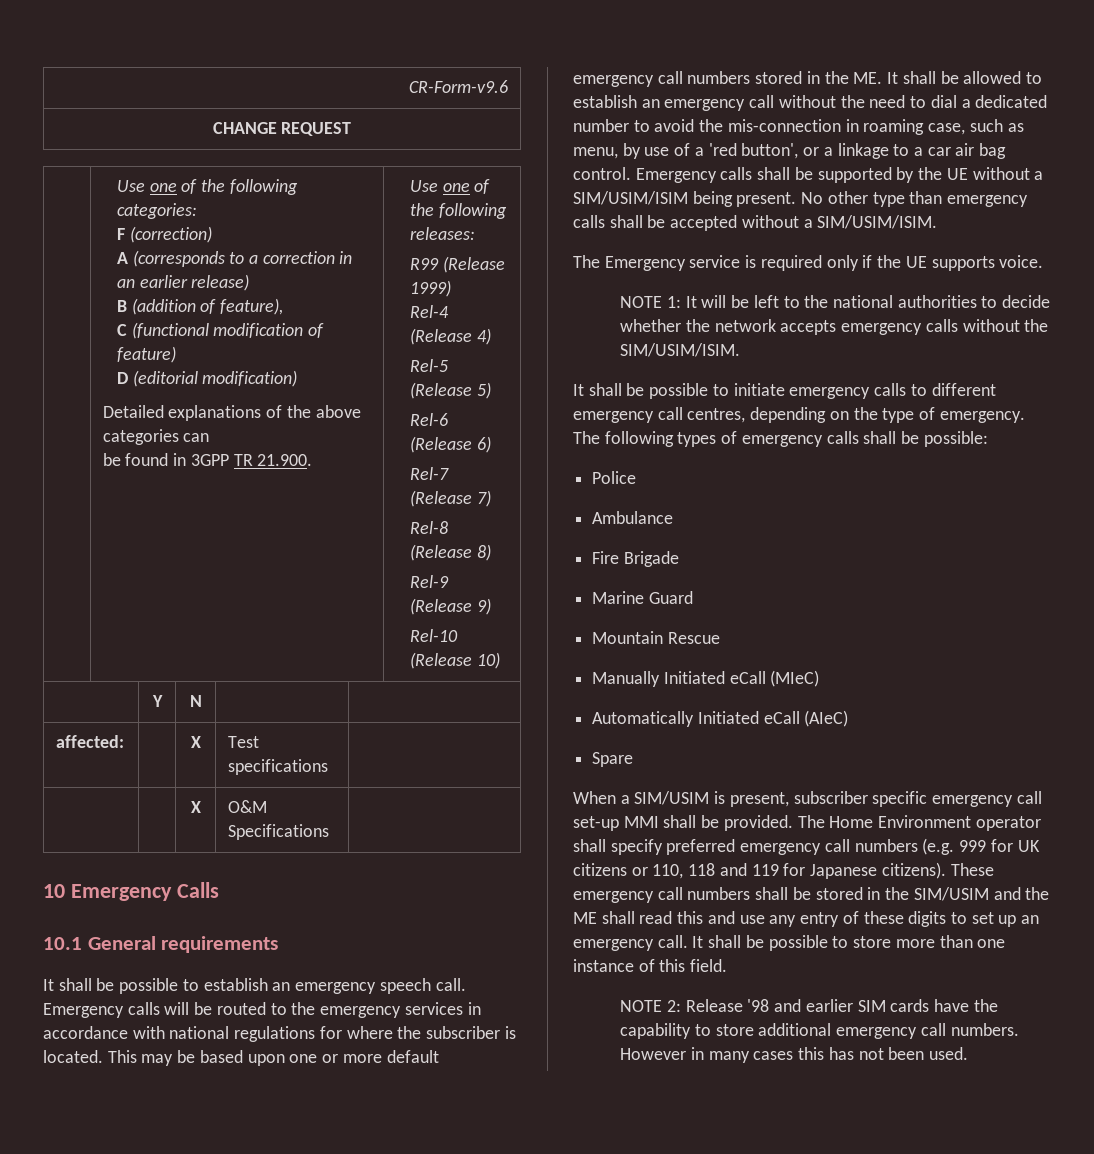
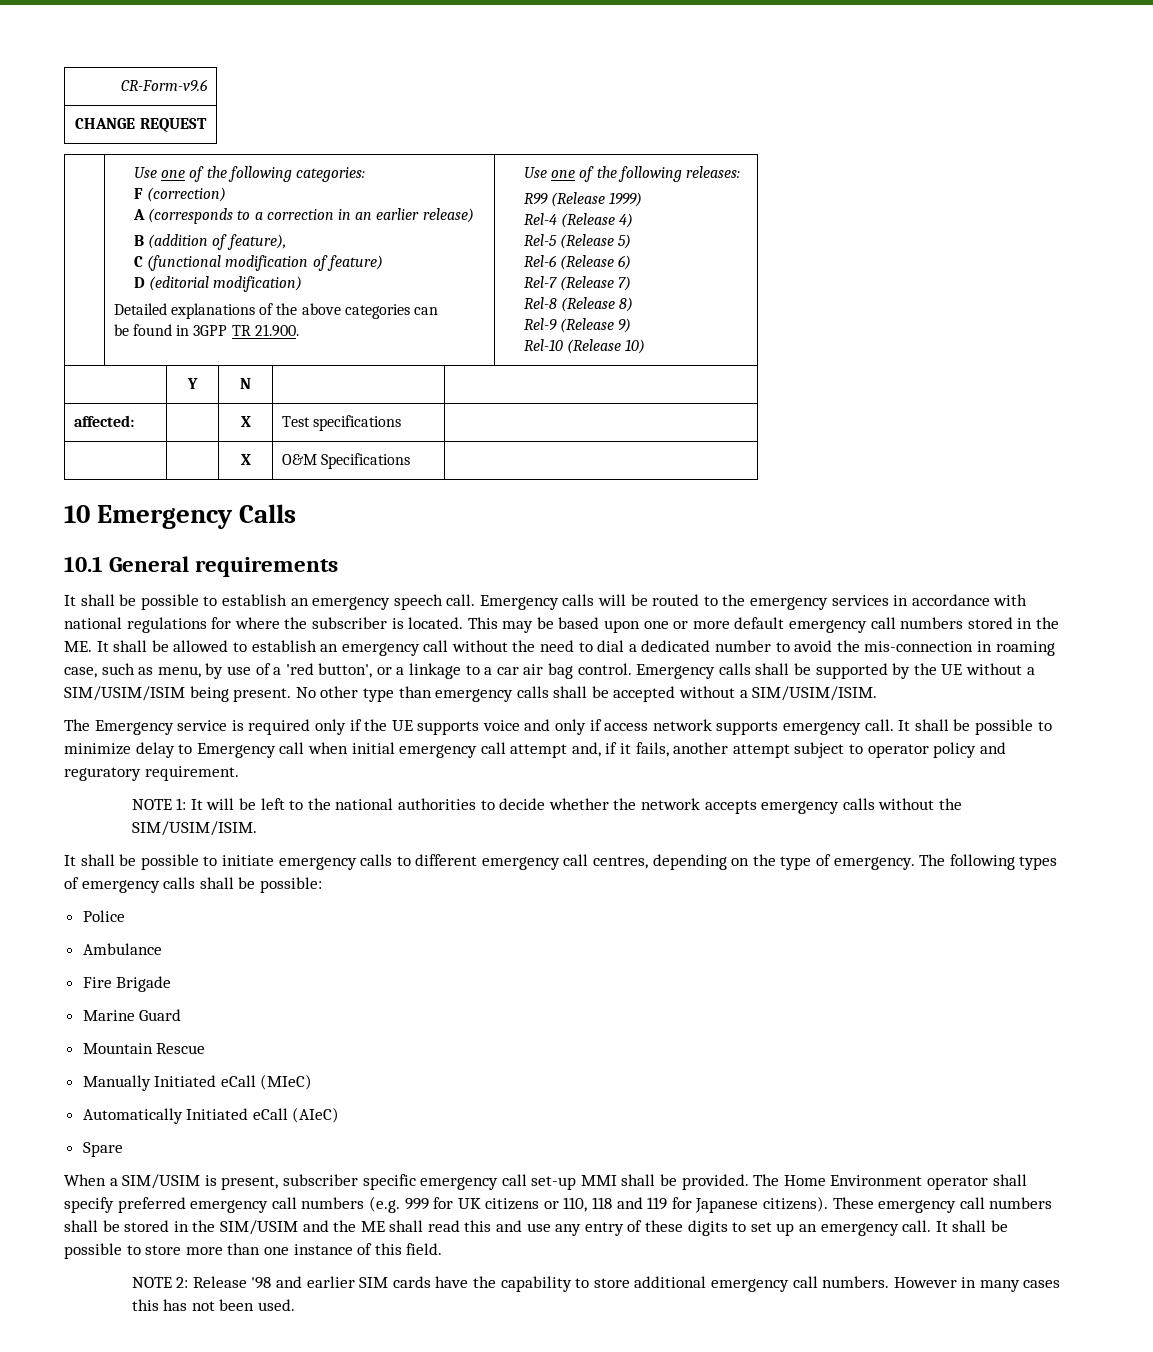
[999,255,1044,268] voice. -> [482,719,1052,735] [64,742,1006,758] [64,766,239,781] voice and only if access network supports emergency call. It shall be possible to minimize delay to Emergency call when initial emergency call attempt and, if it fails, another attempt subject to operator policy and reguratory requirement.

